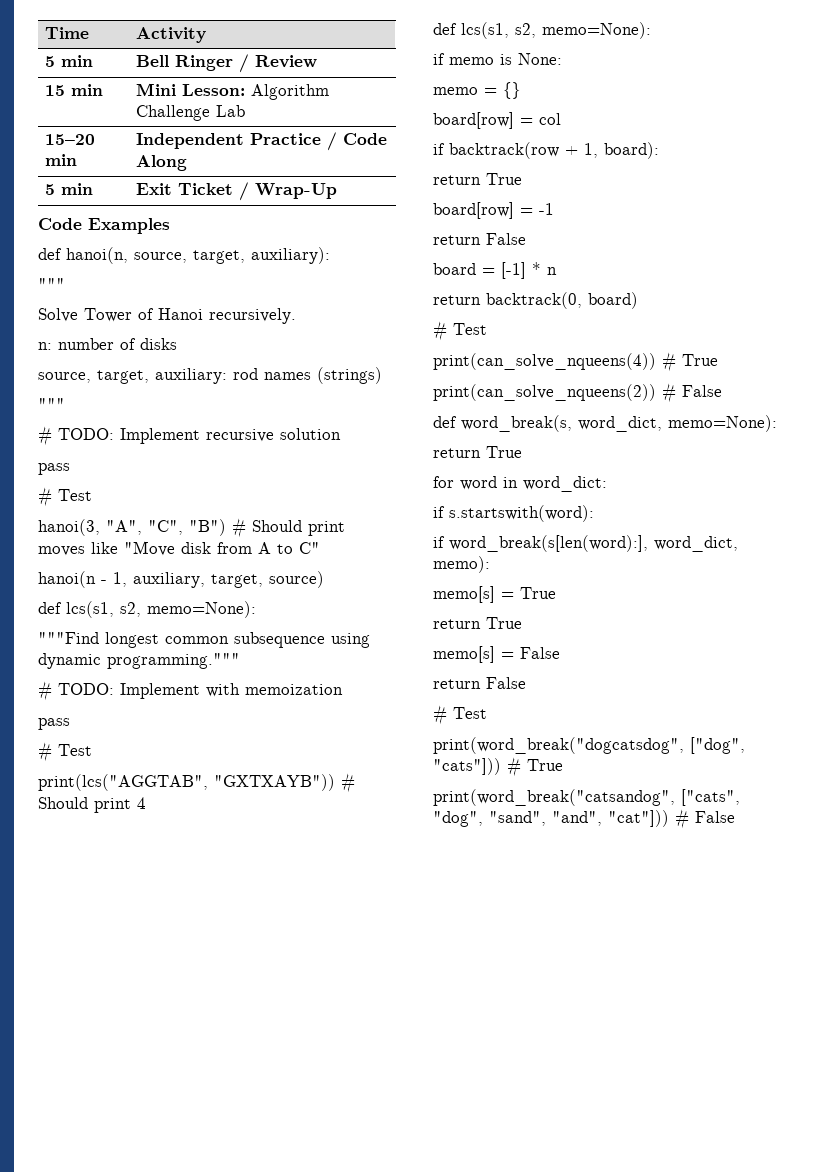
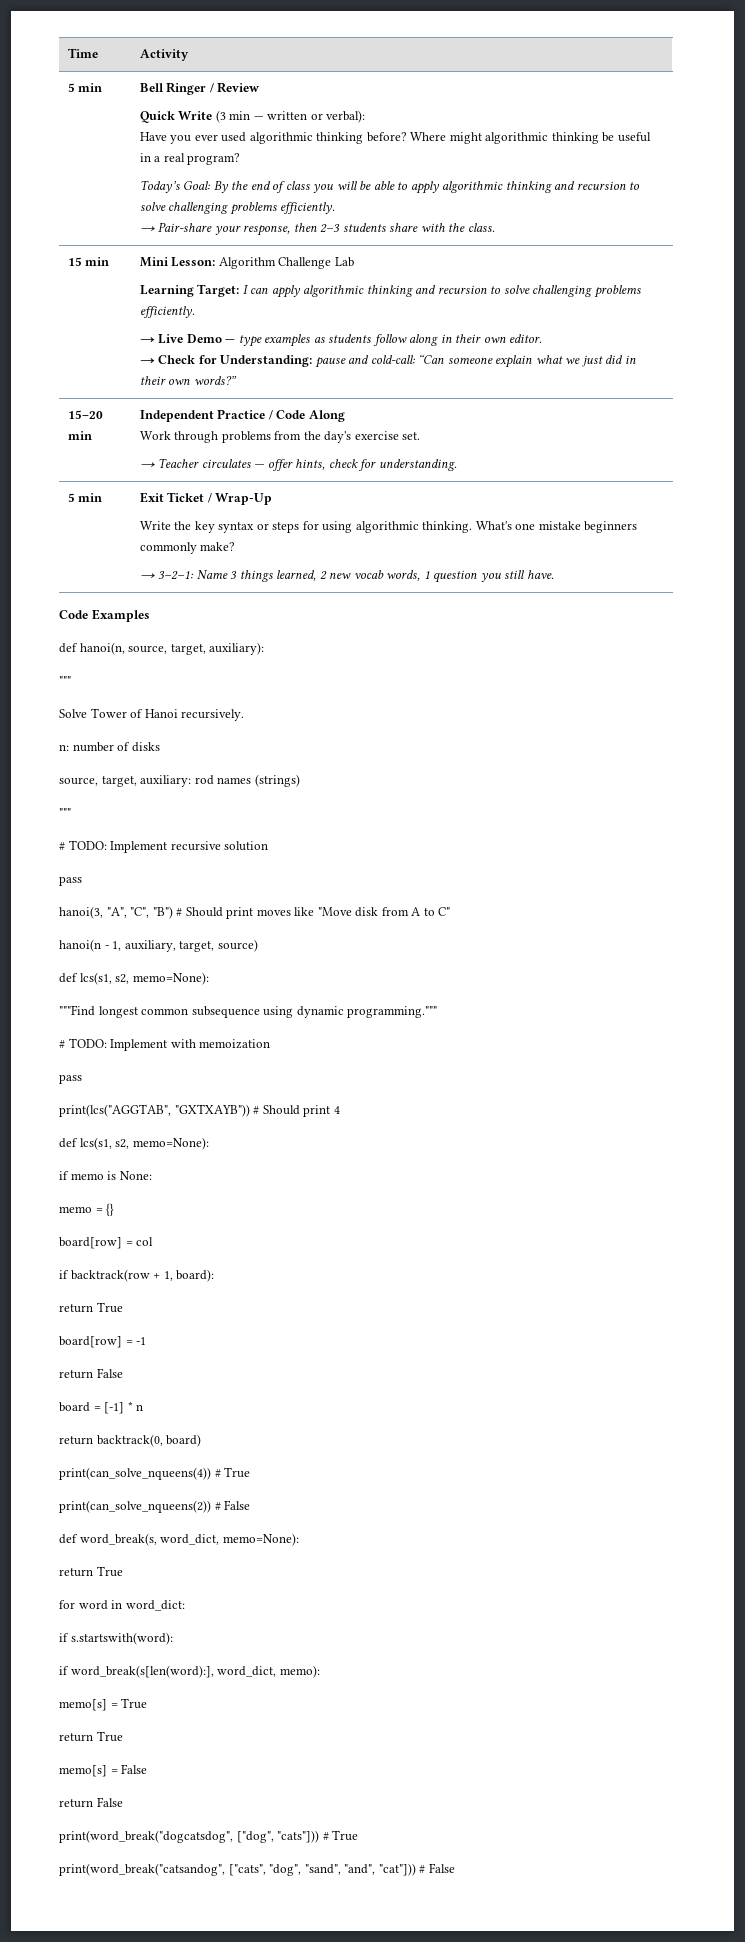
(317, 61) none -> [139,110,366,123] [139,132,651,144] [139,153,241,165] [139,180,641,194] [139,202,336,215] [139,222,495,236] // Quick Write (3 min — written or verbal): // Have you ever used algorithmic thinking before? Where might algorithmic thinking be useful in a real program? // Today’s Goal: By the end of class you will be able to apply algorithmic thinking and recursion to solve challenging problems efficiently. // → Pair-share your response, then 2–3 students share with the class.
(245, 111) none -> [139,284,641,298] [139,306,195,318] [139,334,543,347] [139,354,636,368] [139,376,237,385] // Learning Target: I can apply algorithmic thinking and recursion to solve challenging problems efficiently. // → Live Demo — type examples as students follow along in their own editor. // → Check for Understanding: pause and cold-call: “Can someone explain what we just did in their own words?”
(187, 163) none -> [139,431,421,443] [139,458,457,471] // Work through problems from the day's exercise set. // → Teacher circulates — offer hints, check for understanding.
(337, 191) none -> [139,521,638,533] [139,542,236,554] [139,570,554,583] // Write the key syntax or steps for using algorithmic thinking. What's one mistake beginners commonly make? // → 3–2–1: Name 3 things learned, 2 new vocab words, 1 question you still have.
[38,487,92,507] // # Test -> (82, 881) none
[38,742,92,762] // # Test -> (82, 1079) none
[433,321,487,341] // # Test -> (202, 1440) none
[433,705,487,725] // # Test -> (123, 1802) none

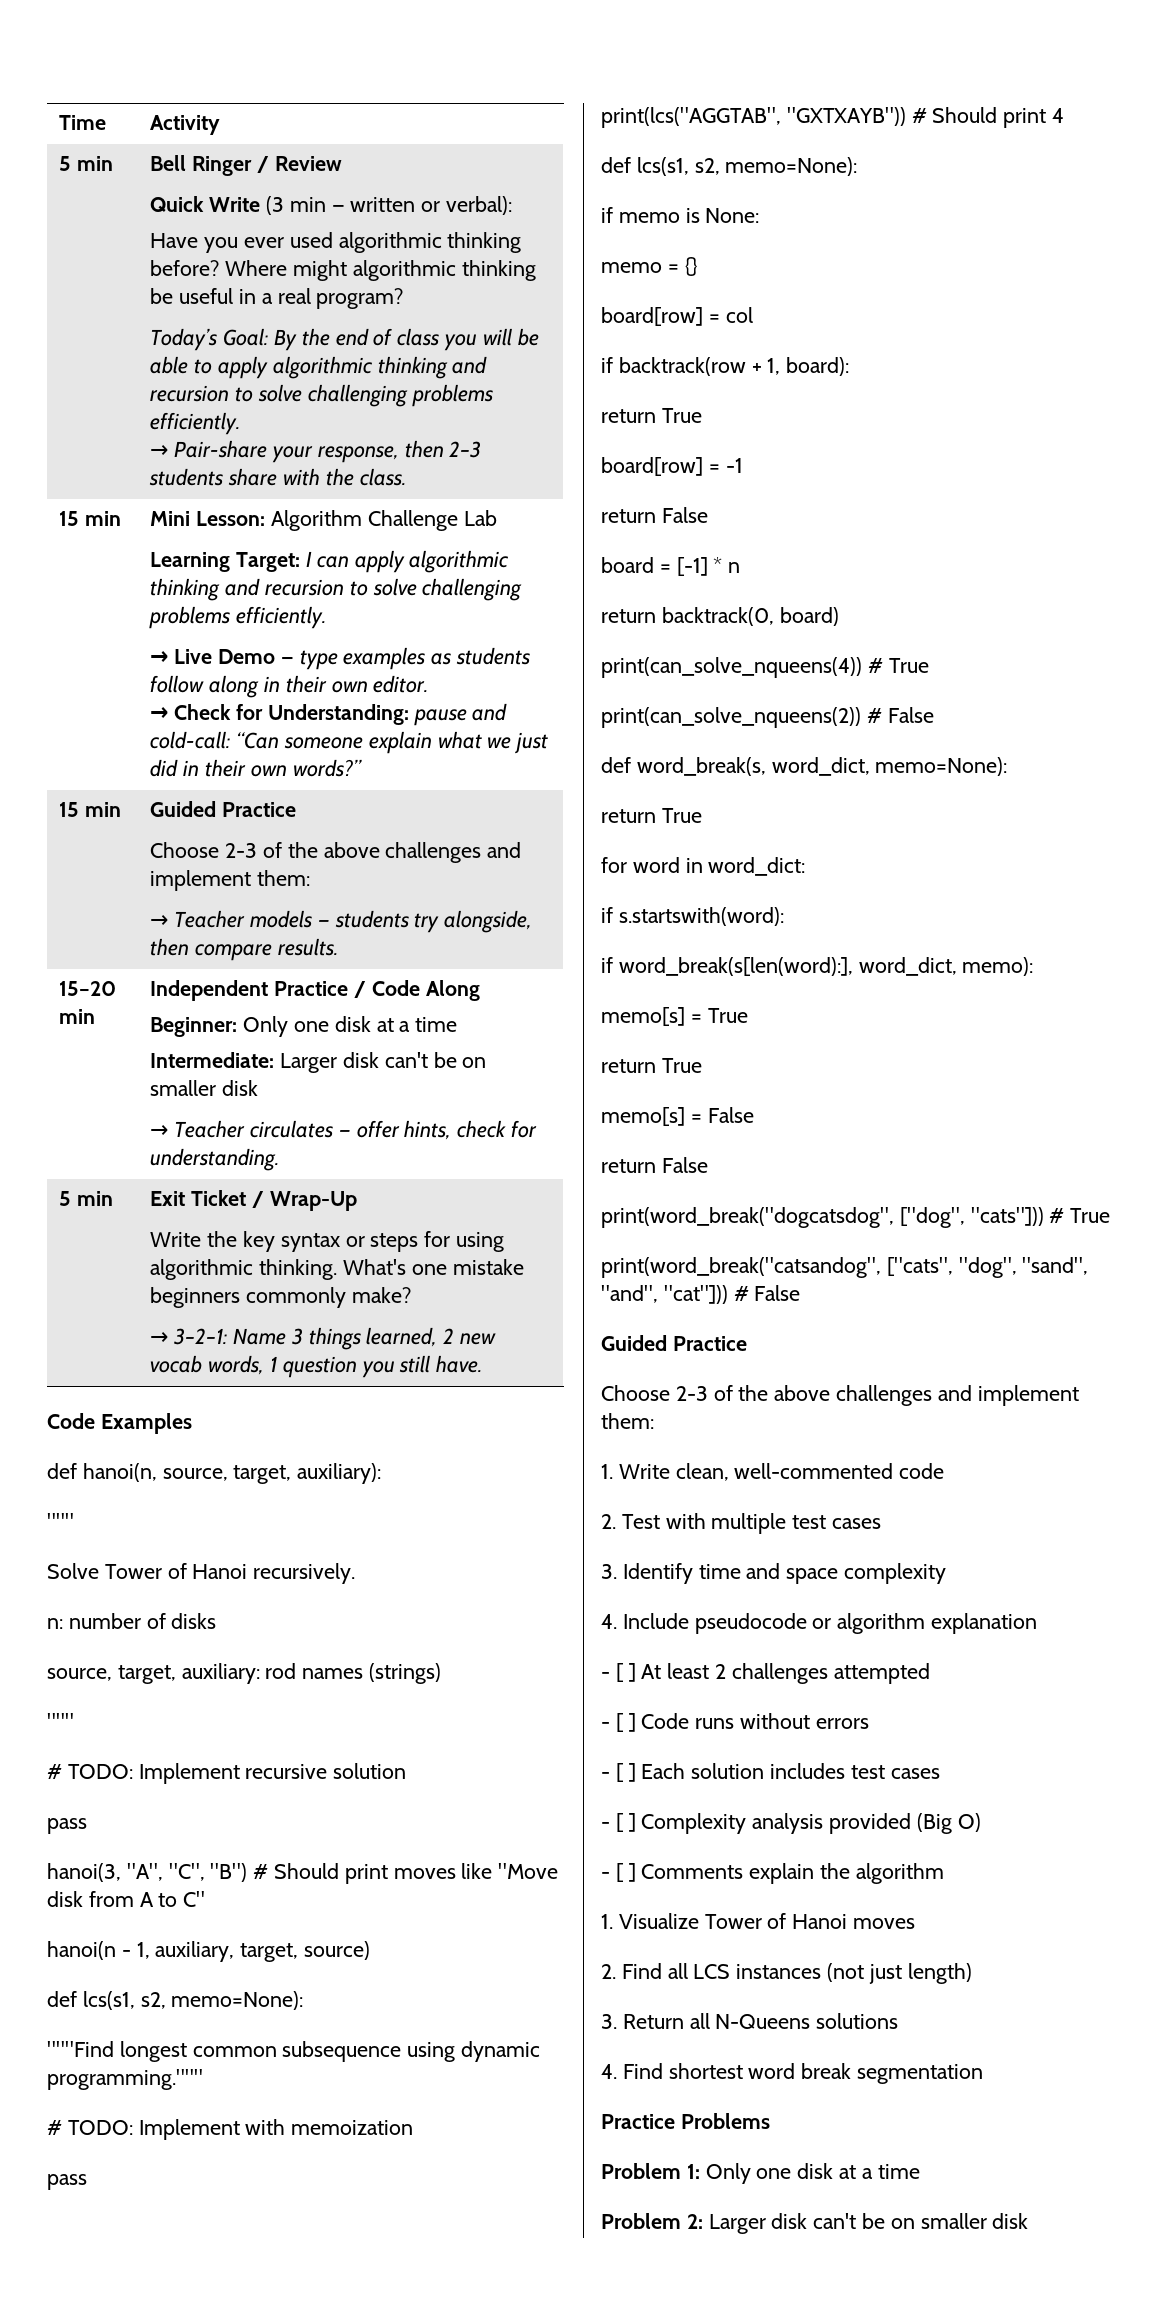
(237, 380) none -> [59,802,122,817] [150,801,297,817] [150,842,522,863] [150,870,311,891] [150,910,533,933] [150,938,339,961] // 15 min | Guided Practice // Choose 2-3 of the above challenges and implement them: // → Teacher models — students try alongside, then compare results.
[139,431,421,443] Work through problems from the day's exercise set. -> [150,1016,458,1037] [150,1052,487,1073] [150,1080,259,1096] Beginner: Only one disk at a time // Intermediate: Larger disk can't be on smaller disk
(455, 1868) none -> [601,1335,747,1351] [601,1385,1079,1406] [601,1413,654,1429] [601,1463,945,1481] [601,1513,882,1534] [601,1563,947,1584] [601,1613,1038,1634] [601,1663,930,1684] [601,1713,869,1732] [601,1763,940,1782] [601,1813,981,1834] [601,1863,944,1884] [601,1913,916,1929] [601,1963,972,1984] [601,2013,899,2029] [601,2063,984,2084] [601,2113,770,2129] [601,2163,920,2184] [601,2213,1029,2234] // Guided Practice // Choose 2-3 of the above challenges and implement them: // 1. Write clean, well-commented code // 2. Test with multiple test cases // 3. Identify time and space complexity // 4. Include pseudocode or algorithm explanation // - [ ] At least 2 challenges attempted // - [ ] Code runs without errors // - [ ] Each solution includes test cases // - [ ] Complexity analysis provided (Big O) // - [ ] Comments explain the algorithm // 1. Visualize Tower of Hanoi moves // 2. Find all LCS instances (not just length) // 3. Return all N-Queens solutions // 4. Find shortest word break segmentation // Practice Problems // Problem 1: Only one disk at a time // Problem 2: Larger disk can't be on smaller disk

